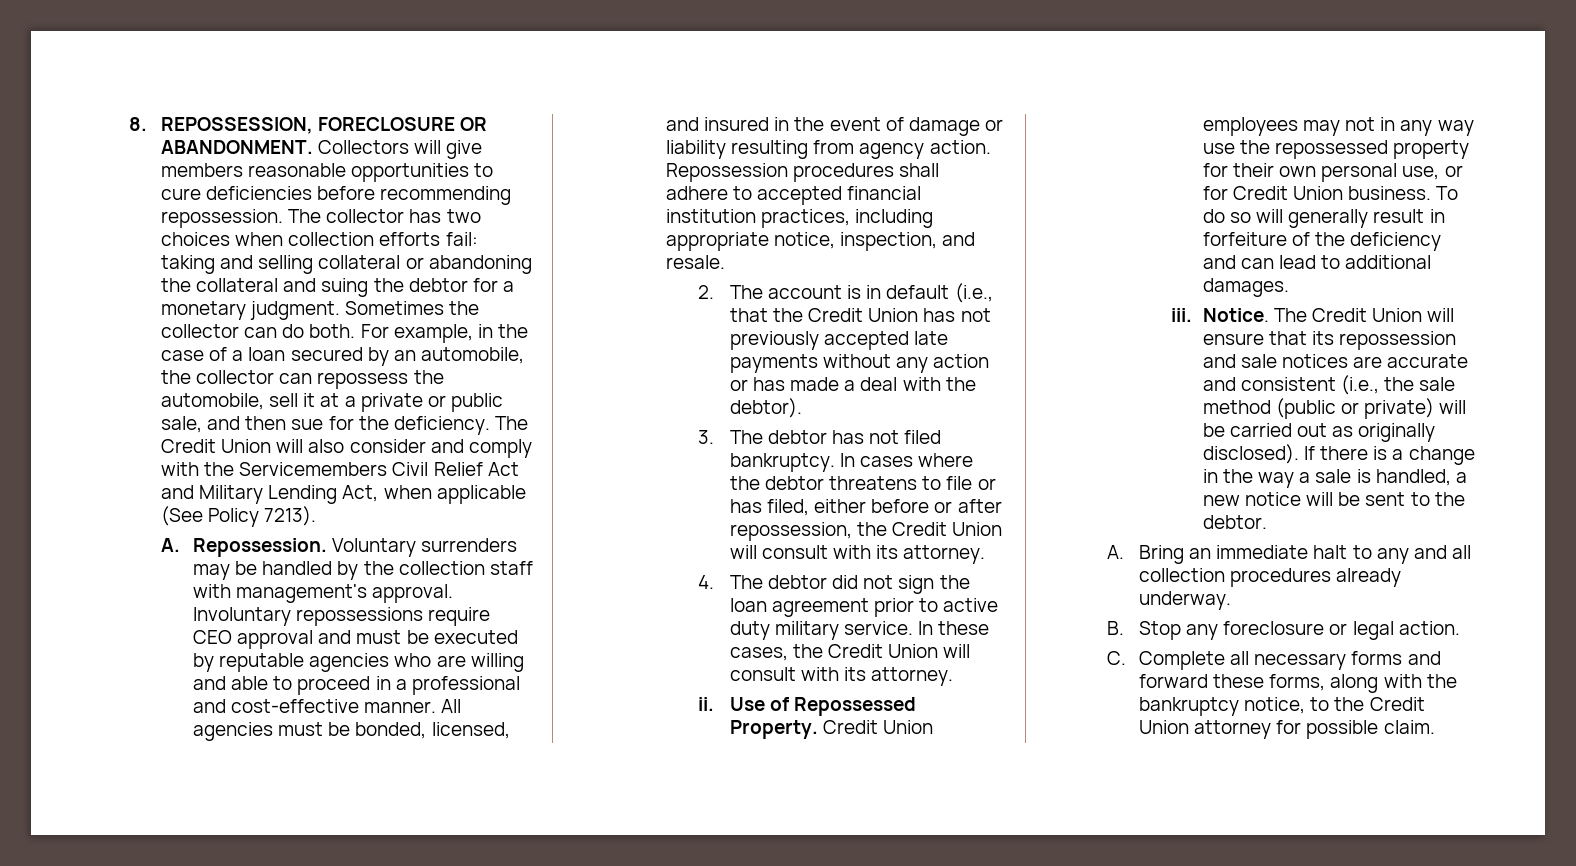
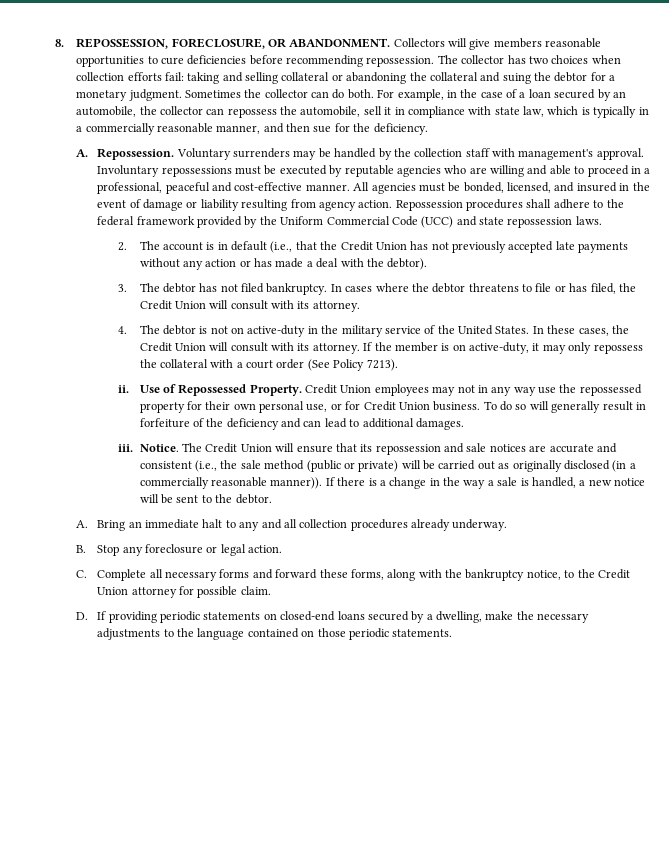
[318,117,456,131] FORECLOSURE -> [171,38,265,49] FORECLOSURE,
[320,393,503,412] [160,416,202,433] at a private or public sale, -> [394,106,649,118] [76,123,261,135] in compliance with state law, which is typically in a commercially reasonable manner,
[494,416,528,430] [160,439,532,458] [160,462,519,476] [160,485,526,504] [160,506,317,527] The Credit Union will also consider and comply with the Servicemembers Civil Relief Act and Military Lending Act, when applicable (See Policy 7213). -> (428, 129) none
[428,607,491,626] [192,630,352,649] require CEO approval and -> (232, 171) none
[411,676,520,695] professional -> [97,182,210,194] professional, peaceful
[757,186,922,205] [665,209,934,228] [665,232,976,251] [665,255,725,269] accepted financial institution practices, including appropriate notice, inspection, and resale. -> [606,199,624,208] [97,216,602,228] the federal framework provided by the Uniform Commercial Code (UCC) and state repossession laws.
[814,499,1002,513] [729,522,852,541] either before or after repossession, -> (616, 288) none
[832,575,970,594] [729,598,999,617] [729,621,914,640] did not sign the loan agreement prior to active duty military service. -> [199,325,530,337] is not on active-duty in the military service of the United States.
(954, 676) none -> [363,342,643,354] [139,359,398,371] If the member is on active-duty, it may only repossess the collateral with a court order (See Policy 7213).
[1202,444,1299,464] disclosed). -> [563,460,636,472] [139,477,323,489] disclosed (in a commercially reasonable manner)).
(1435, 727) none -> [76,611,590,623] [97,628,453,640] // D. If providing periodic statements on closed-end loans secured by a dwelling, make the necessary adjustments to the language contained on those periodic statements.

